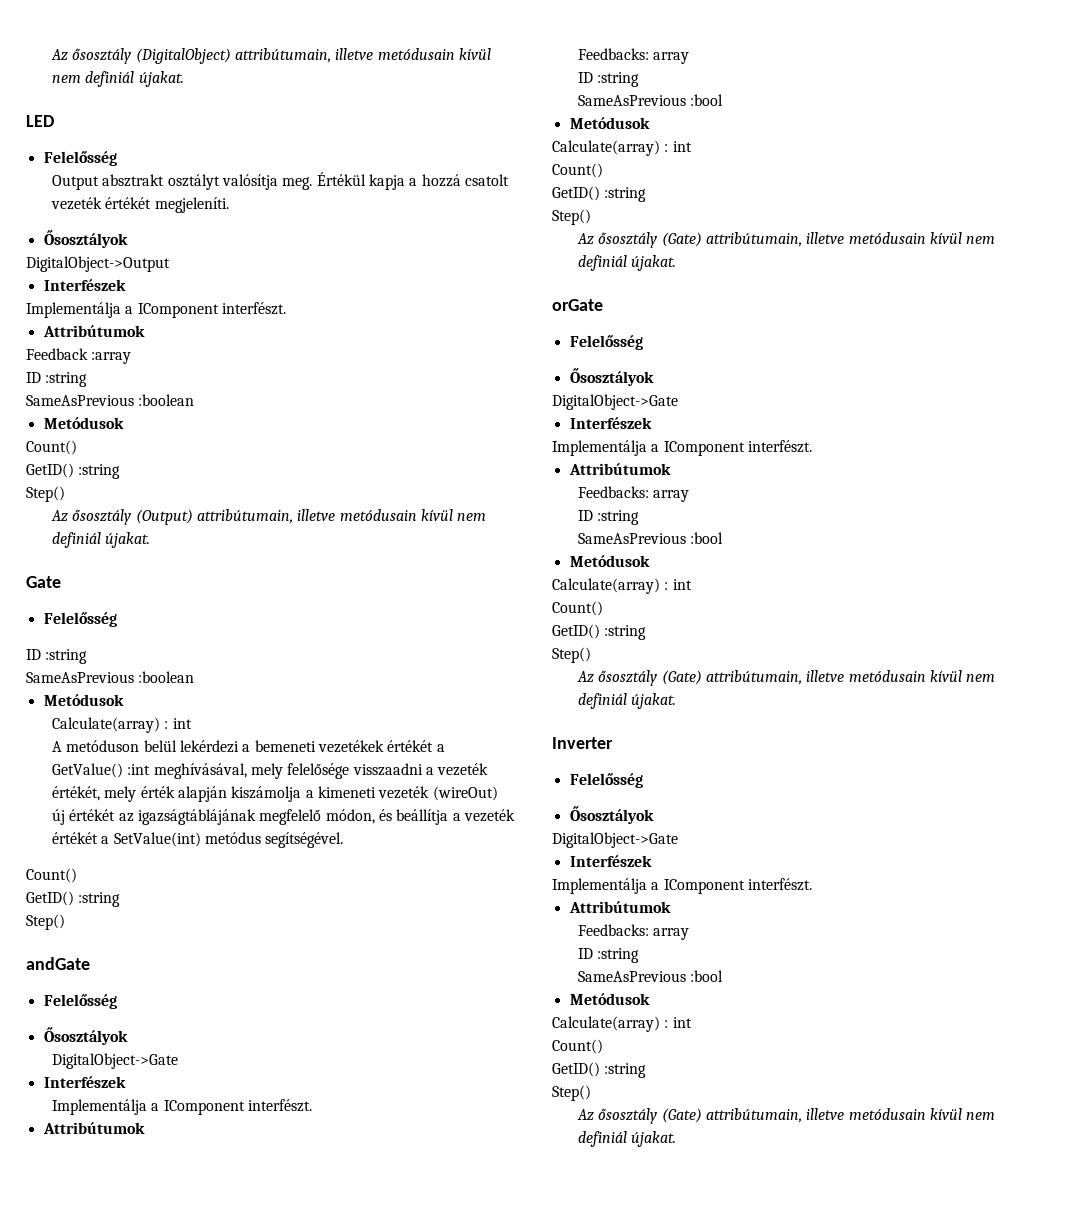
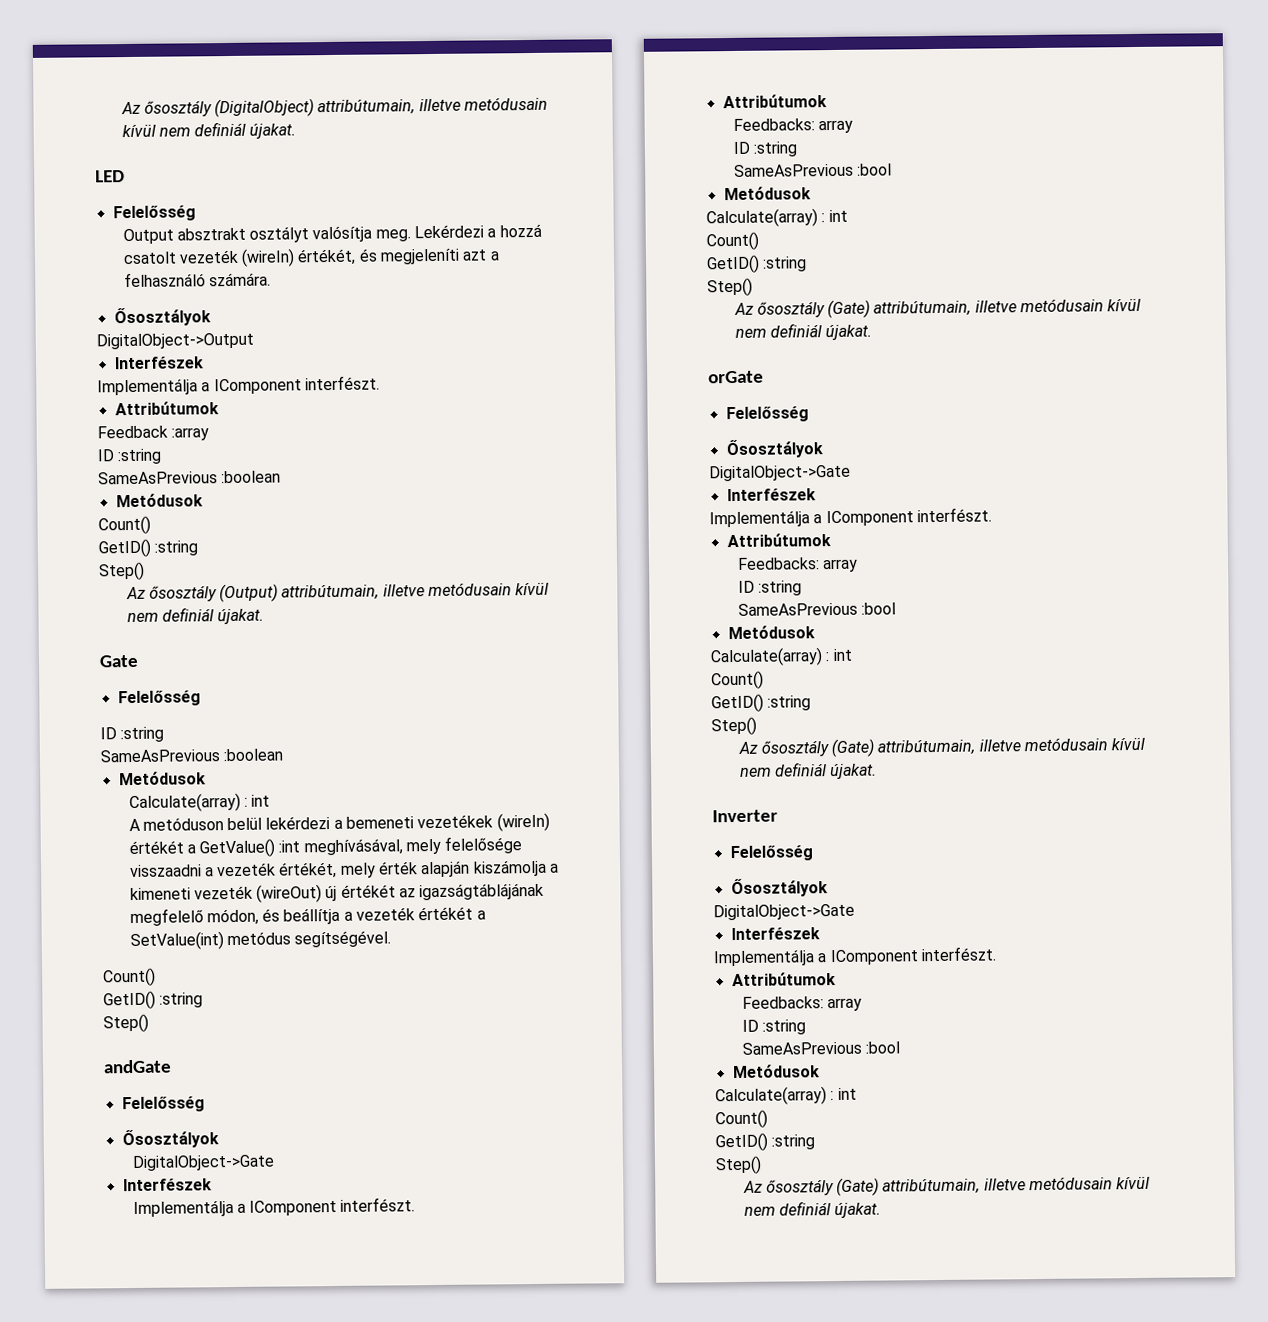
[316,172,405,190] Értékül kapja -> [414,224,485,239] Lekérdezi
[105,197,229,213] értékét megjeleníti. -> [241,248,500,267] [123,272,271,288] (wireIn) értékét, és megjeleníti azt a felhasználó számára.
(384, 746) none -> [496,812,550,832] (wireIn)

